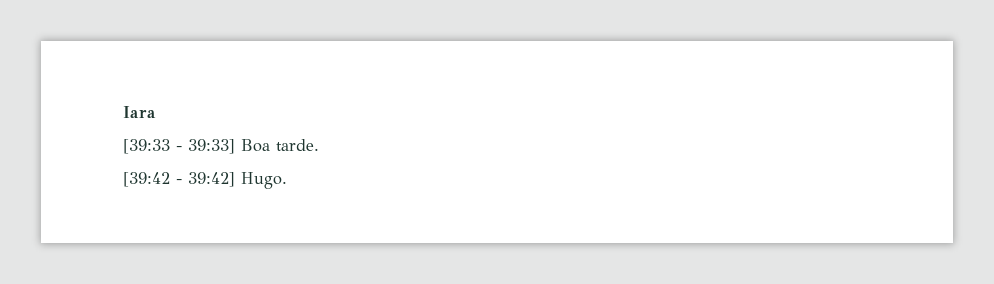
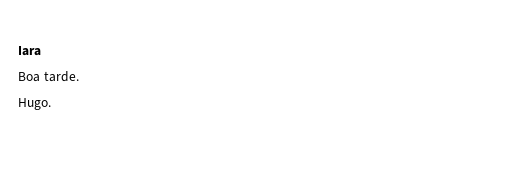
[123,139,235,154] [39:33 - 39:33] -> (41, 51) none
[123,172,235,187] [39:42 - 39:42] -> (79, 76) none

